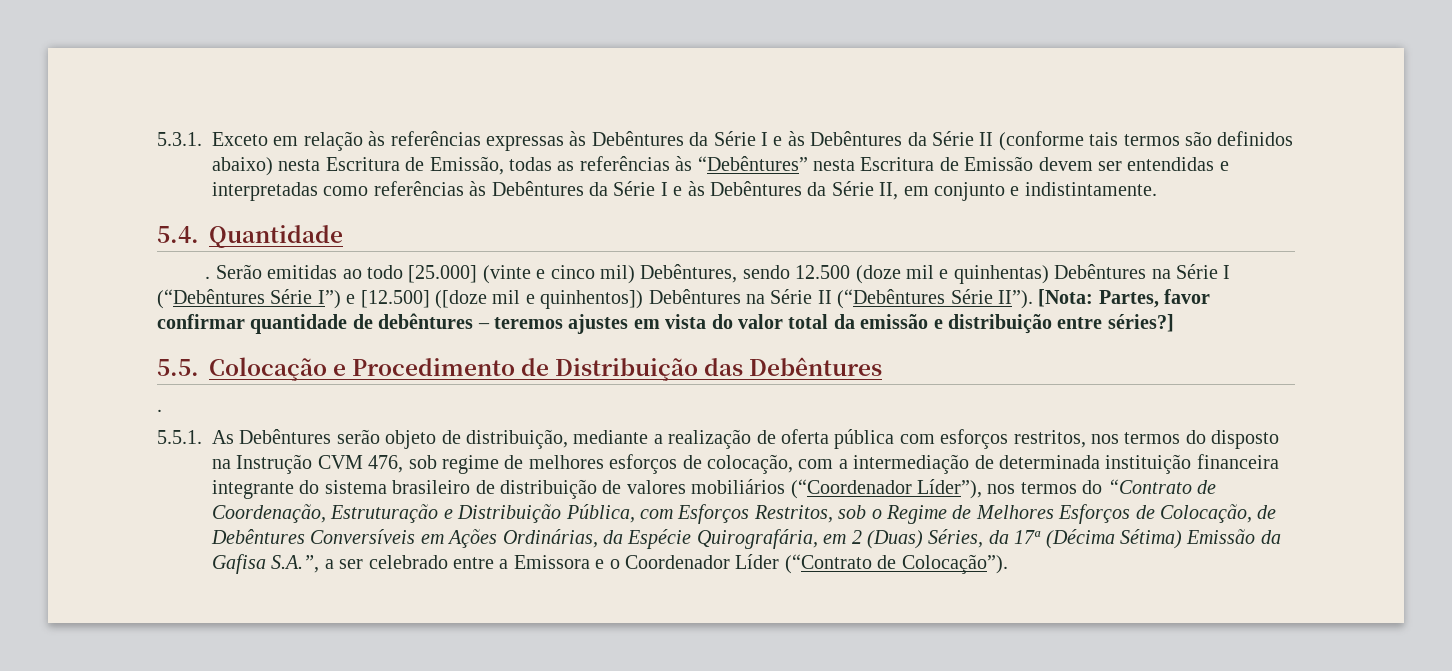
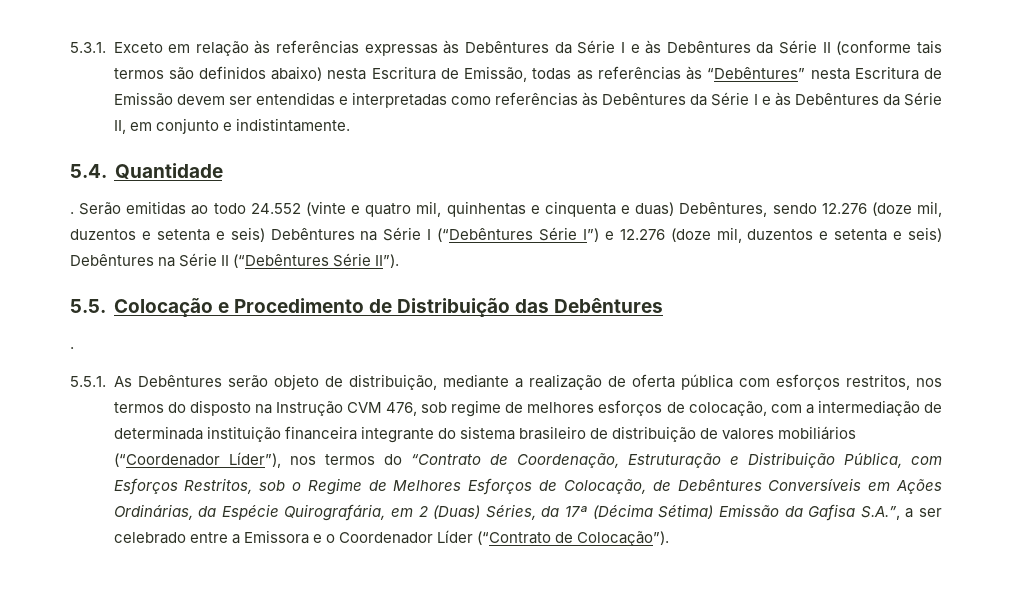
[408,265,478,283] [25.000] -> [250,203,301,214] 24.552
[550,264,1049,284] cinco mil) Debêntures, sendo 12.500 (doze mil e quinhentas) -> [365,201,942,217] [70,227,265,242] quatro mil, quinhentas e cinquenta e duas) Debêntures, sendo 12.276 (doze mil, duzentos e setenta e seis)
[360,290,644,309] [12.500] ([doze mil e quinhentos]) -> [619,227,942,243] 12.276 (doze mil, duzentos e setenta e seis)
[1038,289,1211,308] [157,313,1174,334] [Nota: Partes, favor confirmar quantidade de debêntures – teremos ajustes em vista do valor total da emissão e distribuição entre séries?] -> (400, 261) none

